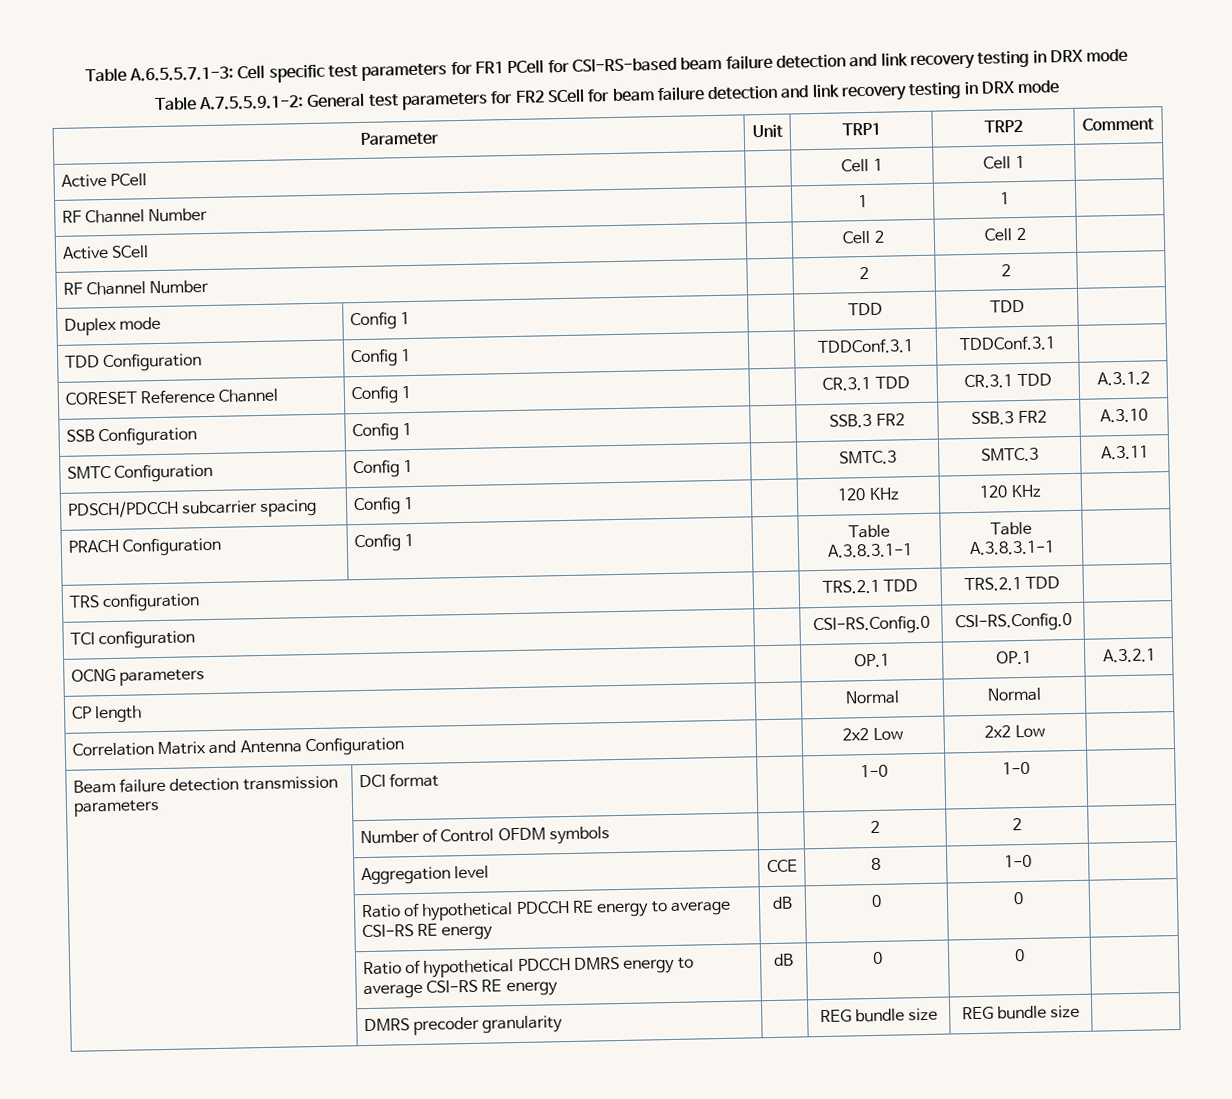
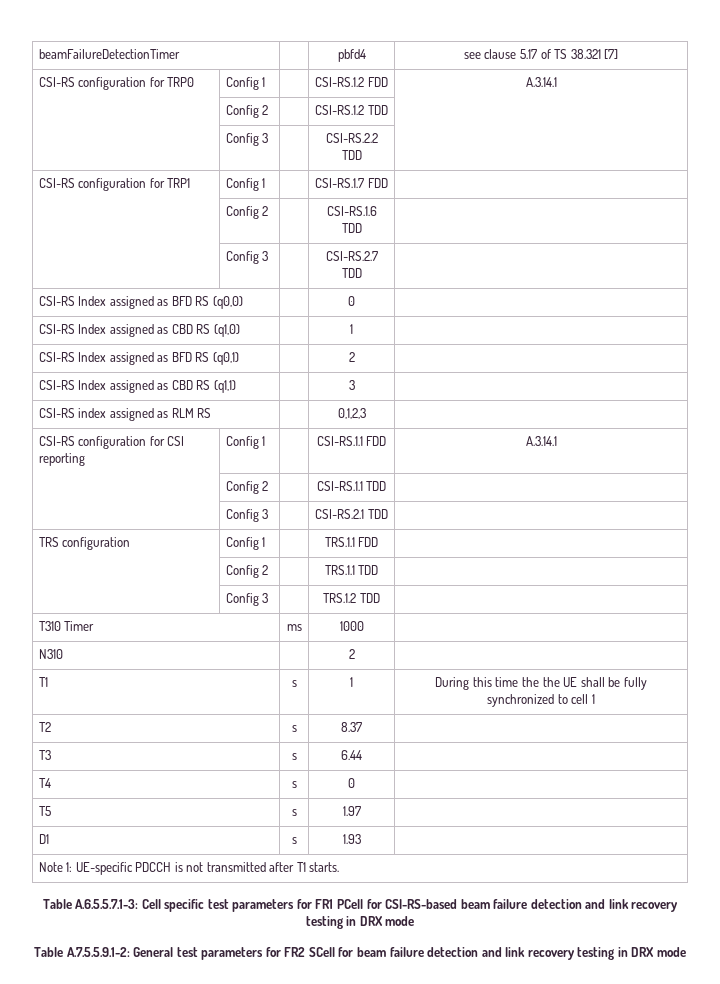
(84, 75) none -> [38,49,180,59] [337,49,366,62] [463,49,619,59] [38,77,195,90] [225,77,266,90] [315,77,388,87] [525,77,557,87] [225,105,269,118] [315,105,388,115] [225,133,269,146] [325,133,378,143] [341,150,362,160] [38,178,191,191] [225,178,266,191] [315,178,388,188] [225,206,269,219] [326,206,377,216] [341,223,362,233] [225,251,269,264] [325,251,378,261] [341,268,362,278] [38,296,243,309] [348,296,355,306] [38,324,240,337] [350,324,353,334] [38,352,239,365] [348,352,355,362] [38,380,236,393] [348,380,355,390] [38,408,212,421] [337,408,366,419] [38,436,185,449] [38,453,85,466] [225,436,266,449] [316,436,387,446] [525,436,557,446] [225,481,269,494] [316,481,387,491] [225,509,269,522] [315,509,388,519] [38,537,131,550] [225,537,266,550] [324,537,379,547] [225,565,269,578] [324,565,379,575] [225,593,269,606] [323,593,380,603] [38,621,95,631] [286,624,302,631] [339,621,364,631] [38,649,63,659] [348,649,355,659] [38,677,48,687] [291,680,297,687] [350,677,353,687] [435,677,647,690] [487,694,595,707] [38,722,51,732] [291,725,297,732] [341,722,362,732] [38,750,51,760] [291,753,297,760] [341,750,362,760] [38,778,51,788] [291,781,297,788] [348,778,355,788] [38,806,51,816] [291,809,297,816] [342,806,361,816] [38,834,49,844] [291,837,297,844] [342,834,361,844] [38,862,340,875] beamFailureDetectionTimer | | pbfd4 | see clause 5.17 of TS 38.321 [7] // CSI-RS configuration for TRP0 | Config 1 | | CSI-RS.1.2 FDD | A.3.14.1 // | Config 2 | | CSI-RS.1.2 TDD | // | Config 3 | | CSI-RS.2.2 TDD | // CSI-RS configuration for TRP1 | Config 1 | | CSI-RS.1.7 FDD | // | Config 2 | | CSI-RS.1.6 TDD | // | Config 3 | | CSI-RS.2.7 TDD | // CSI-RS Index assigned as BFD RS (q0,0) | | 0 | // CSI-RS Index assigned as CBD RS (q1,0) | | 1 | // CSI-RS Index assigned as BFD RS (q0,1) | | 2 | // CSI-RS Index assigned as CBD RS (q1,1) | | 3 | // CSI-RS index assigned as RLM RS | | 0,1,2,3 | // CSI-RS configuration for CSI reporting | Config 1 | | CSI-RS.1.1 FDD | A.3.14.1 // | Config 2 | | CSI-RS.1.1 TDD | // | Config 3 | | CSI-RS.2.1 TDD | // TRS configuration | Config 1 | | TRS.1.1 FDD | // | Config 2 | | TRS.1.1 TDD | // | Config 3 | | TRS.1.2 TDD | // T310 Timer | ms | 1000 | // N310 | | 2 | // T1 | s | 1 | During this time the the UE shall be fully synchronized to cell 1 // T2 | s | 8.37 | // T3 | s | 6.44 | // T4 | s | 0 | // T5 | s | 1.97 | // D1 | s | 1.93 | // Note 1: UE-specific PDCCH is not transmitted after T1 starts. //
[359,131,439,146] [751,124,783,139] [841,122,881,136] [983,119,1023,133] [1082,117,1154,132] [60,173,148,188] [841,158,883,172] [983,155,1025,169] [61,207,209,224] [858,194,868,208] [1000,192,1010,205] [61,245,150,260] [842,230,885,244] [984,227,1026,241] [62,279,210,296] [859,266,869,280] [1001,264,1011,277] [63,316,162,336] [349,311,411,331] [847,302,883,316] [989,299,1025,313] [64,352,203,373] [349,348,412,368] [817,338,914,354] [959,335,1056,352] [64,388,280,405] [350,385,412,405] [822,376,910,391] [964,373,1052,389] [1096,371,1150,386] [65,426,198,447] [351,422,413,442] [829,413,905,428] [971,410,1047,425] [1100,408,1148,423] [66,462,214,483] [352,459,414,479] [839,450,897,465] [981,447,1039,462] [1101,445,1149,460] [66,498,318,519] [352,496,415,516] [837,487,900,501] [979,484,1042,498] [67,536,223,557] [353,533,415,553] [848,524,891,539] [826,543,913,558] [990,521,1033,536] [968,540,1055,556] [68,592,201,613] [821,579,919,594] [963,576,1061,592] [69,629,196,650] [812,614,930,636] [954,612,1072,633] [70,668,206,686] [854,653,890,668] [996,650,1032,665] [1102,648,1156,663] [70,705,143,724] [845,690,900,705] [987,687,1042,702] [71,736,404,757] [842,727,904,741] [984,724,1046,739] [72,775,338,794] [72,800,160,817] [358,772,440,788] [860,764,888,778] [1002,761,1030,775] [359,826,610,845] [870,820,880,834] [1012,818,1022,831] [360,865,490,886] [766,859,798,873] [871,857,881,871] [1004,854,1032,868] [360,900,731,921] [361,923,494,941] [772,896,793,909] [871,894,882,908] [1013,892,1024,905] [362,957,694,978] [362,979,558,1000] [774,953,794,966] [872,951,883,965] [1014,949,1025,962] [363,1015,564,1036] [819,1007,939,1023] [961,1004,1081,1020] // Parameter | Unit | TRP1 | TRP2 | Comment // Active PCell | | Cell 1 | Cell 1 | // RF Channel Number | | 1 | 1 | // Active SCell | | Cell 2 | Cell 2 | // RF Channel Number | | 2 | 2 | // Duplex mode | Config 1 | | TDD | TDD | // TDD Configuration | Config 1 | | TDDConf.3.1 | TDDConf.3.1 | // CORESET Reference Channel | Config 1 | | CR.3.1 TDD | CR.3.1 TDD | A.3.1.2 // SSB Configuration | Config 1 | | SSB.3 FR2 | SSB.3 FR2 | A.3.10 // SMTC Configuration | Config 1 | | SMTC.3 | SMTC.3 | A.3.11 // PDSCH/PDCCH subcarrier spacing | Config 1 | | 120 KHz | 120 KHz | // PRACH Configuration | Config 1 | | Table A.3.8.3.1-1 | Table A.3.8.3.1-1 | // TRS configuration | | TRS.2.1 TDD | TRS.2.1 TDD | // TCI configuration | | CSI-RS.Config.0 | CSI-RS.Config.0 | // OCNG parameters | | OP.1 | OP.1 | A.3.2.1 // CP length | | Normal | Normal | // Correlation Matrix and Antenna Configuration | | 2x2 Low | 2x2 Low | // Beam failure detection transmission parameters | DCI format | | 1-0 | 1-0 | // | Number of Control OFDM symbols | | 2 | 2 | // | Aggregation level | CCE | 8 | 1-0 | // | Ratio of hypothetical PDCCH RE energy to average CSI-RS RE energy | dB | 0 | 0 | // | Ratio of hypothetical PDCCH DMRS energy to average CSI-RS RE energy | dB | 0 | 0 | // | DMRS precoder granularity | | REG bundle size | REG bundle size | -> (686, 952) none

